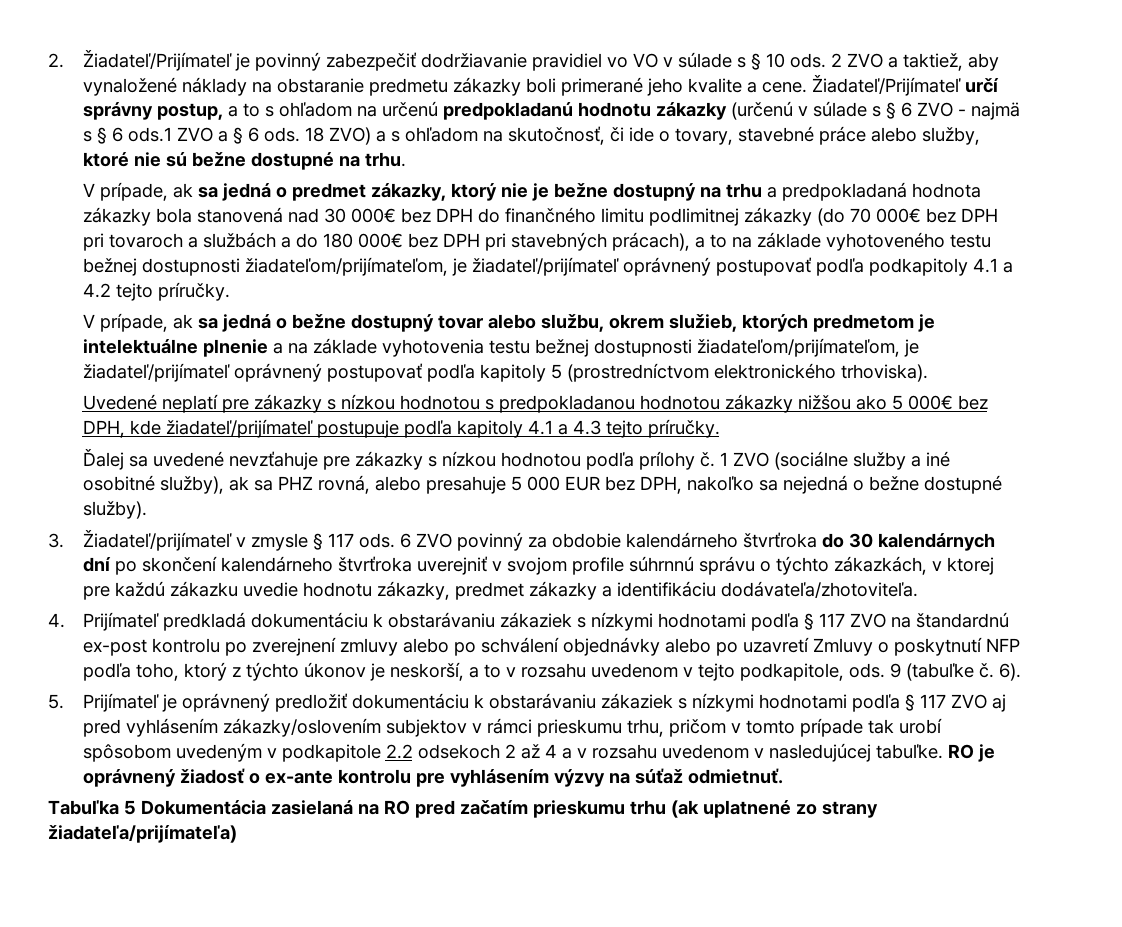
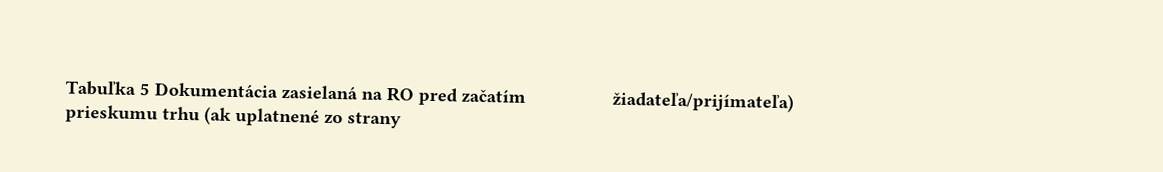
[48,49,999,71] [82,74,999,96] [82,101,1020,120] [82,126,980,145] [82,152,406,170] [82,182,981,201] [82,207,998,226] [82,232,991,251] [82,257,1013,276] [82,282,230,301] [82,313,935,332] [82,338,919,357] [82,363,928,382] [82,394,988,413] [82,419,720,438] [82,448,950,470] [82,475,1002,494] [82,501,147,519] [48,529,995,551] [82,556,994,575] [82,581,918,600] [48,612,1009,631] [82,637,1020,656] [82,662,1021,681] [48,693,1006,712] [82,718,942,737] [82,743,995,762] [82,768,783,787] 2. Žiadateľ/Prijímateľ je povinný zabezpečiť dodržiavanie pravidiel vo VO v súlade s § 10 ods. 2 ZVO a taktiež, aby vynaložené náklady na obstaranie predmetu zákazky boli primerané jeho kvalite a cene. Žiadateľ/Prijímateľ určí správny postup, a to s ohľadom na určenú predpokladanú hodnotu zákazky (určenú v súlade s § 6 ZVO - najmä s § 6 ods.1 ZVO a § 6 ods. 18 ZVO) a s ohľadom na skutočnosť, či ide o tovary, stavebné práce alebo služby, ktoré nie sú bežne dostupné na trhu. // V prípade, ak sa jedná o predmet zákazky, ktorý nie je bežne dostupný na trhu a predpokladaná hodnota zákazky bola stanovená nad 30 000€ bez DPH do finančného limitu podlimitnej zákazky (do 70 000€ bez DPH pri tovaroch a službách a do 180 000€ bez DPH pri stavebných prácach), a to na základe vyhotoveného testu bežnej dostupnosti žiadateľom/prijímateľom, je žiadateľ/prijímateľ oprávnený postupovať podľa podkapitoly 4.1 a 4.2 tejto príručky. // V prípade, ak sa jedná o bežne dostupný tovar alebo službu, okrem služieb, ktorých predmetom je intelektuálne plnenie a na základe vyhotovenia testu bežnej dostupnosti žiadateľom/prijímateľom, je žiadateľ/prijímateľ oprávnený postupovať podľa kapitoly 5 (prostredníctvom elektronického trhoviska). // Uvedené neplatí pre zákazky s nízkou hodnotou s predpokladanou hodnotou zákazky nižšou ako 5 000€ bez DPH, kde žiadateľ/prijímateľ postupuje podľa kapitoly 4.1 a 4.3 tejto príručky. // Ďalej sa uvedené nevzťahuje pre zákazky s nízkou hodnotou podľa prílohy č. 1 ZVO (sociálne služby a iné osobitné služby), ak sa PHZ rovná, alebo presahuje 5 000 EUR bez DPH, nakoľko sa nejedná o bežne dostupné služby). // 3. Žiadateľ/prijímateľ v zmysle § 117 ods. 6 ZVO povinný za obdobie kalendárneho štvrťroka do 30 kalendárnych dní po skončení kalendárneho štvrťroka uverejniť v svojom profile súhrnnú správu o týchto zákazkách, v ktorej pre každú zákazku uvedie hodnotu zákazky, predmet zákazky a identifikáciu dodávateľa/zhotoviteľa. // 4. Prijímateľ predkladá dokumentáciu k obstarávaniu zákaziek s nízkymi hodnotami podľa § 117 ZVO na štandardnú ex-post kontrolu po zverejnení zmluvy alebo po schválení objednávky alebo po uzavretí Zmluvy o poskytnutí NFP podľa toho, ktorý z týchto úkonov je neskorší, a to v rozsahu uvedenom v tejto podkapitole, ods. 9 (tabuľke č. 6). // 5. Prijímateľ je oprávnený predložiť dokumentáciu k obstarávaniu zákaziek s nízkymi hodnotami podľa § 117 ZVO aj pred vyhlásením zákazky/oslovením subjektov v rámci prieskumu trhu, pričom v tomto prípade tak urobí spôsobom uvedeným v podkapitole 2.2 odsekoch 2 až 4 a v rozsahu uvedenom v nasledujúcej tabuľke. RO je oprávnený žiadosť o ex-ante kontrolu pre vyhlásením výzvy na súťaž odmietnuť. // -> (65, 88) none

